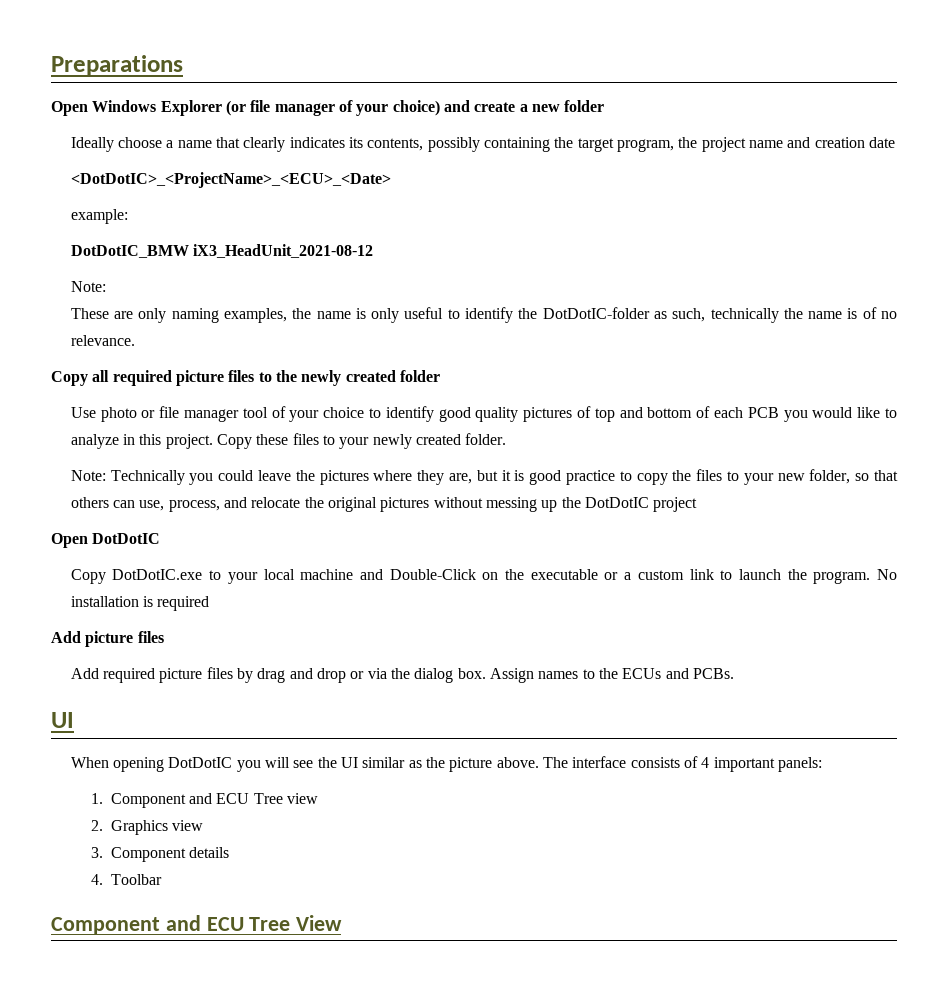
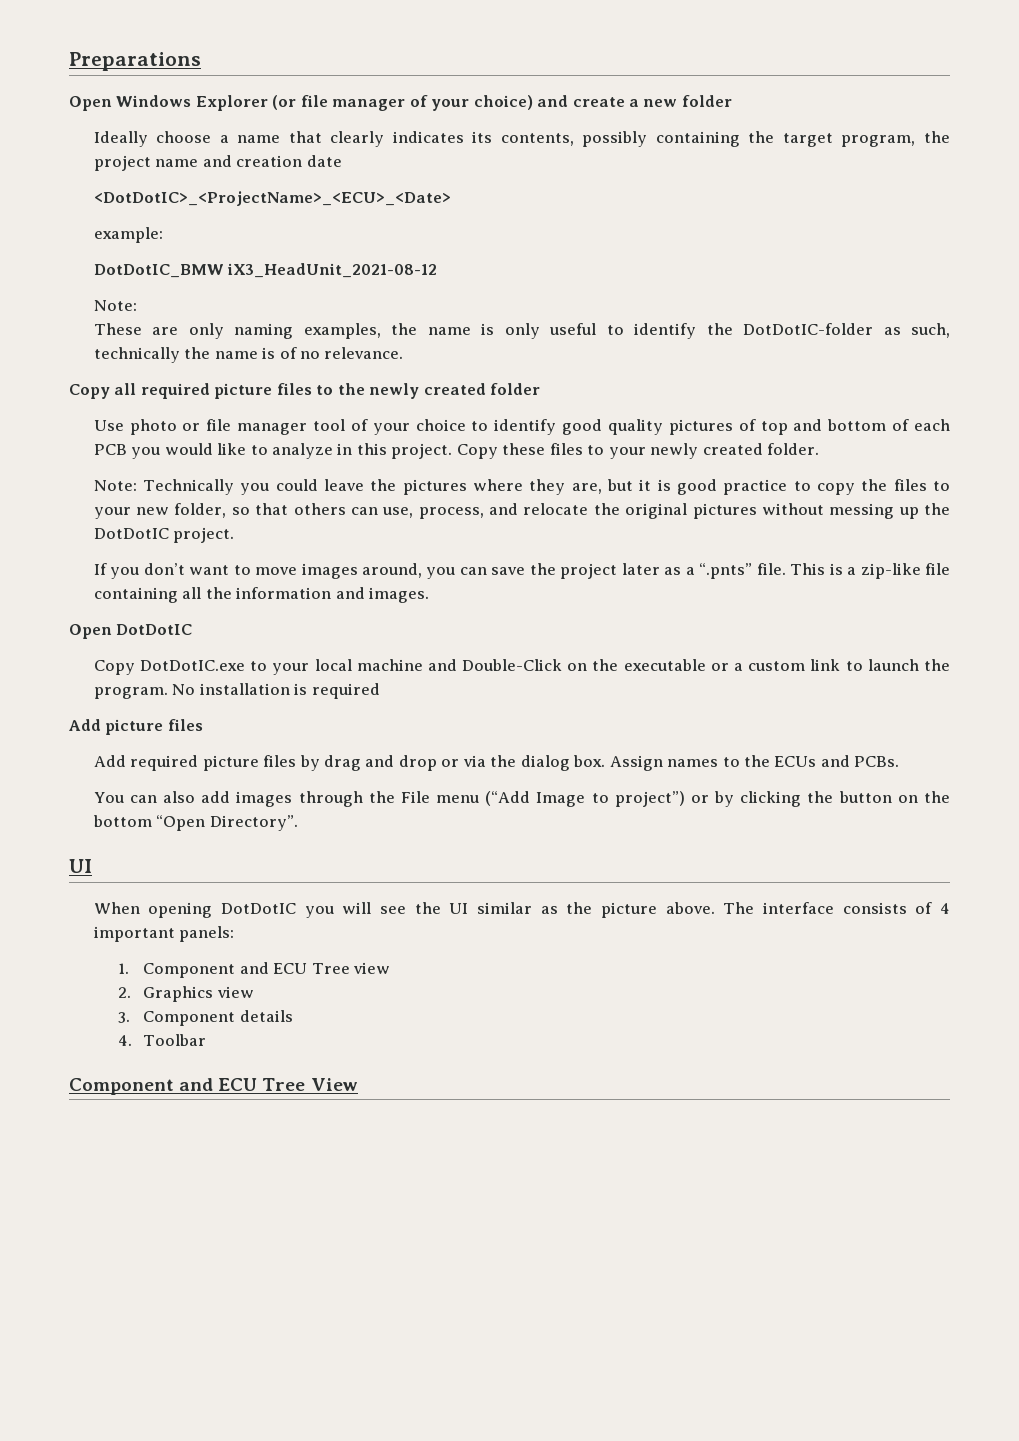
[653,497,698,512] project -> [173,527,235,543] [93,563,950,579] [93,587,430,603] project. // If you don’t want to move images around, you can save the project later as a “.pnts” file. This is a zip-like file containing all the information and images.
(734, 673) none -> [93,791,951,807] [92,815,298,831] // You can also add images through the File menu (“Add Image to project”) or by clicking the button on the bottom “Open Directory”.

